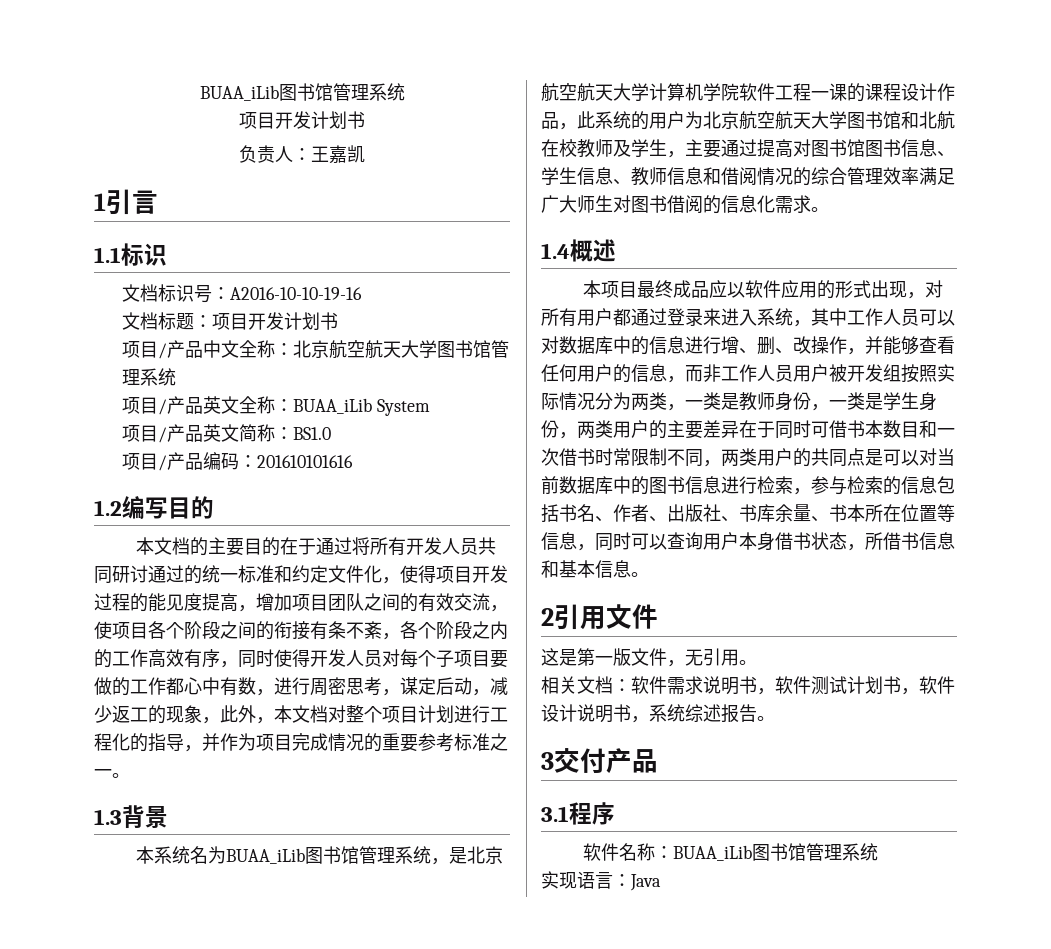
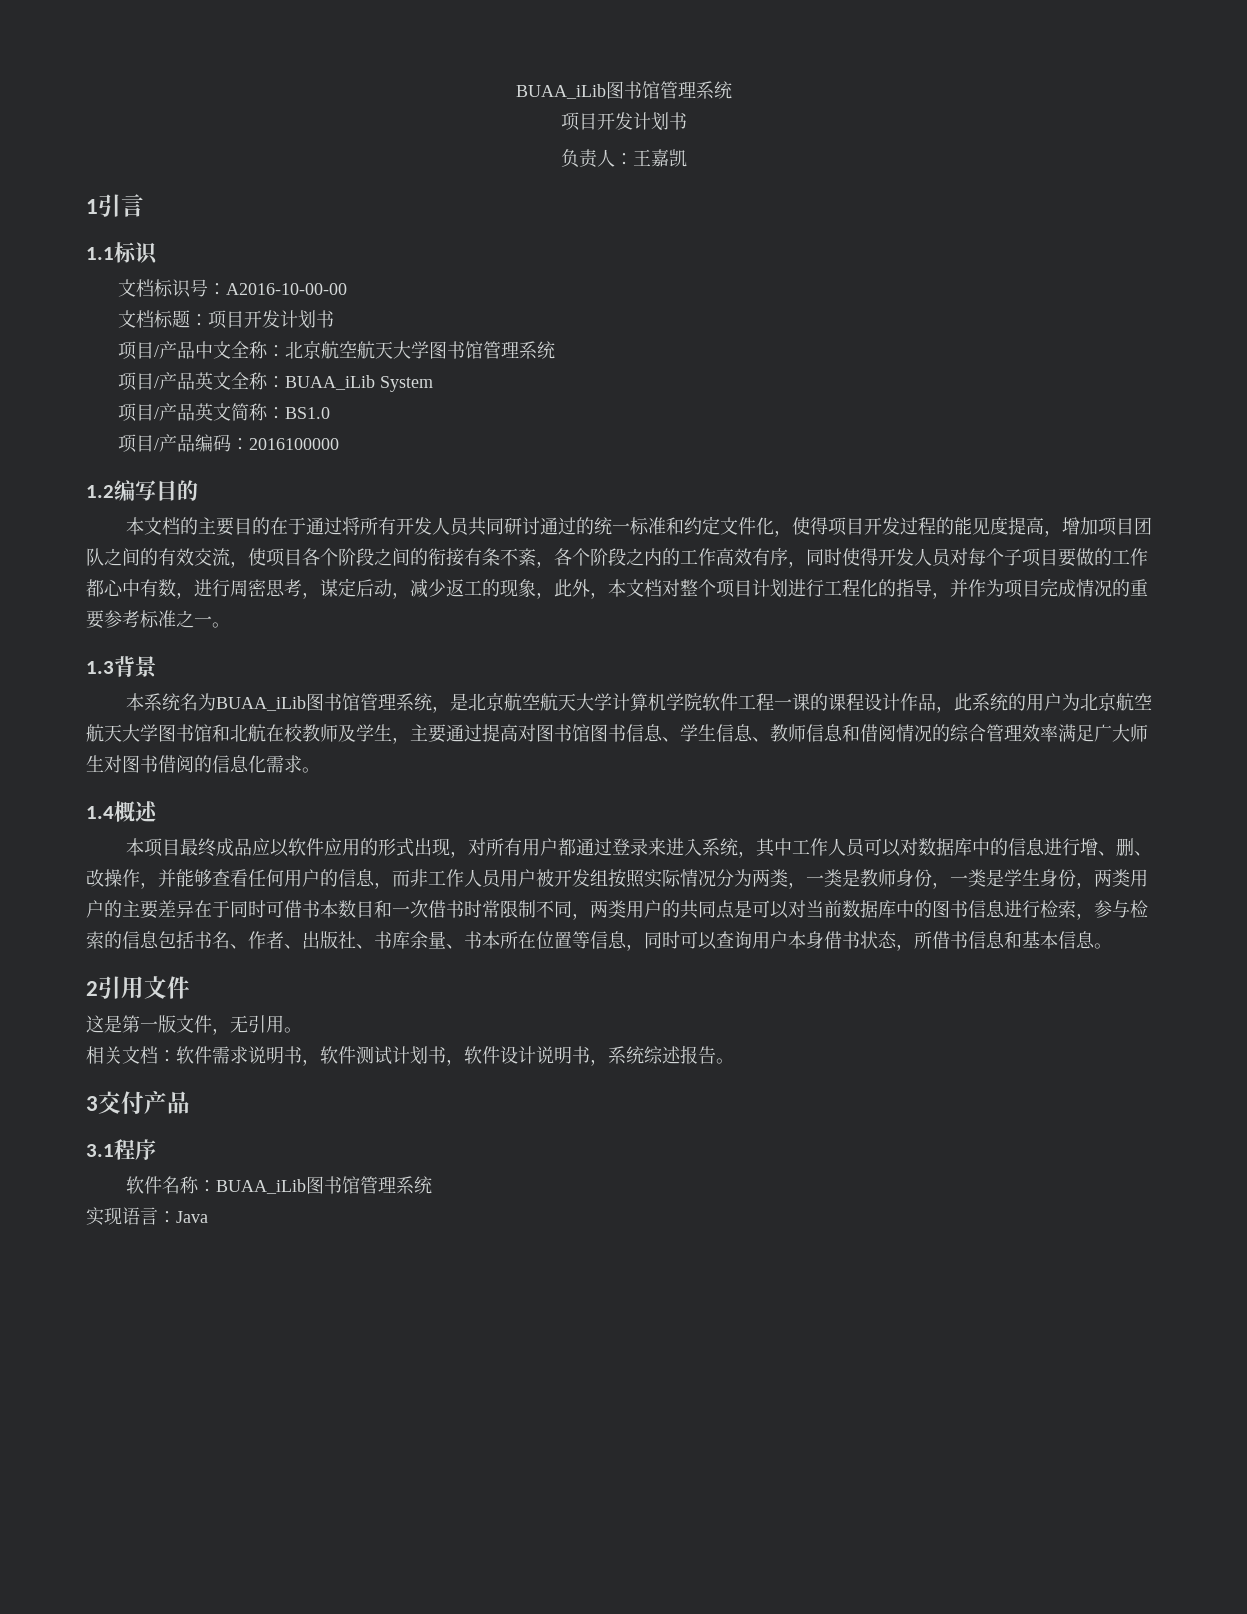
[229,287,362,300] A2016-10-10-19-16 -> [226,283,348,295] A2016-10-00-00
[256,455,353,468] 201610101616 -> [249,438,340,450] 2016100000

